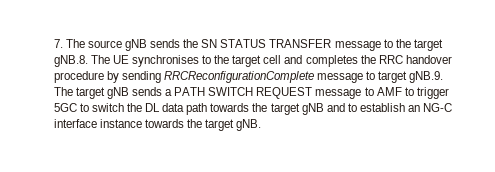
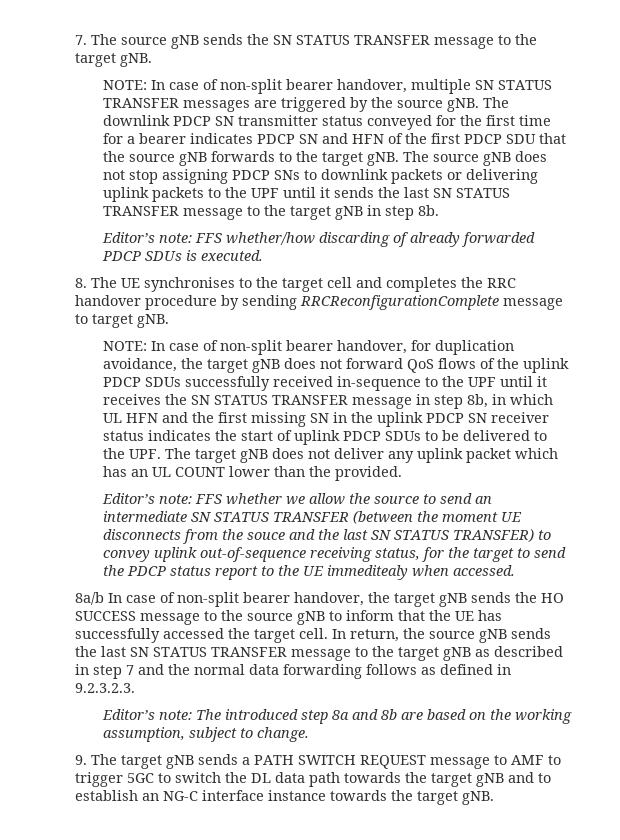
[53,55,88,67] gNB.8. -> [120,53,153,67] [103,79,553,94] [103,97,510,112] [103,115,552,130] [103,133,567,144] [103,151,548,166] [103,169,539,184] [103,187,511,202] [103,205,440,220] [102,232,536,247] [102,250,264,261] [75,278,88,288] gNB. // NOTE: In case of non-split bearer handover, multiple SN STATUS TRANSFER messages are triggered by the source gNB. The downlink PDCP SN transmitter status conveyed for the first time for a bearer indicates PDCP SN and HFN of the first PDCP SDU that the source gNB forwards to the target gNB. The source gNB does not stop assigning PDCP SNs to downlink packets or delivering uplink packets to the UPF until it sends the last SN STATUS TRANSFER message to the target gNB in step 8b. // Editor’s note: FFS whether/how discarding of already forwarded PDCP SDUs is executed. // 8.
[409,71,444,83] gNB.9. -> [137,314,170,328] [103,340,515,355] [103,358,570,373] [103,376,548,391] [103,394,554,409] [103,412,550,427] [103,430,548,445] [103,448,559,463] [103,466,403,481] [102,493,493,505] [103,510,523,524] [103,529,552,544] [103,547,567,562] [103,565,516,580] [75,592,565,607] [75,610,503,625] [75,628,552,643] [75,646,564,661] [75,664,512,679] [75,683,136,693] [102,709,573,724] [103,727,310,742] [75,755,88,765] gNB. // NOTE: In case of non-split bearer handover, for duplication avoidance, the target gNB does not forward QoS flows of the uplink PDCP SDUs successfully received in-sequence to the UPF until it receives the SN STATUS TRANSFER message in step 8b, in which UL HFN and the first missing SN in the uplink PDCP SN receiver status indicates the start of uplink PDCP SDUs to be delivered to the UPF. The target gNB does not deliver any uplink packet which has an UL COUNT lower than the provided. // Editor’s note: FFS whether we allow the source to send an intermediate SN STATUS TRANSFER (between the moment UE disconnects from the souce and the last SN STATUS TRANSFER) to convey uplink out-of-sequence receiving status, for the target to send the PDCP status report to the UE immeditealy when accessed. // 8a/b In case of non-split bearer handover, the target gNB sends the HO SUCCESS message to the source gNB to inform that the UE has successfully accessed the target cell. In return, the source gNB sends the last SN STATUS TRANSFER message to the target gNB as described in step 7 and the normal data forwarding follows as defined in 9.2.3.2.3. // Editor’s note: The introduced step 8a and 8b are based on the working assumption, subject to change. // 9.

